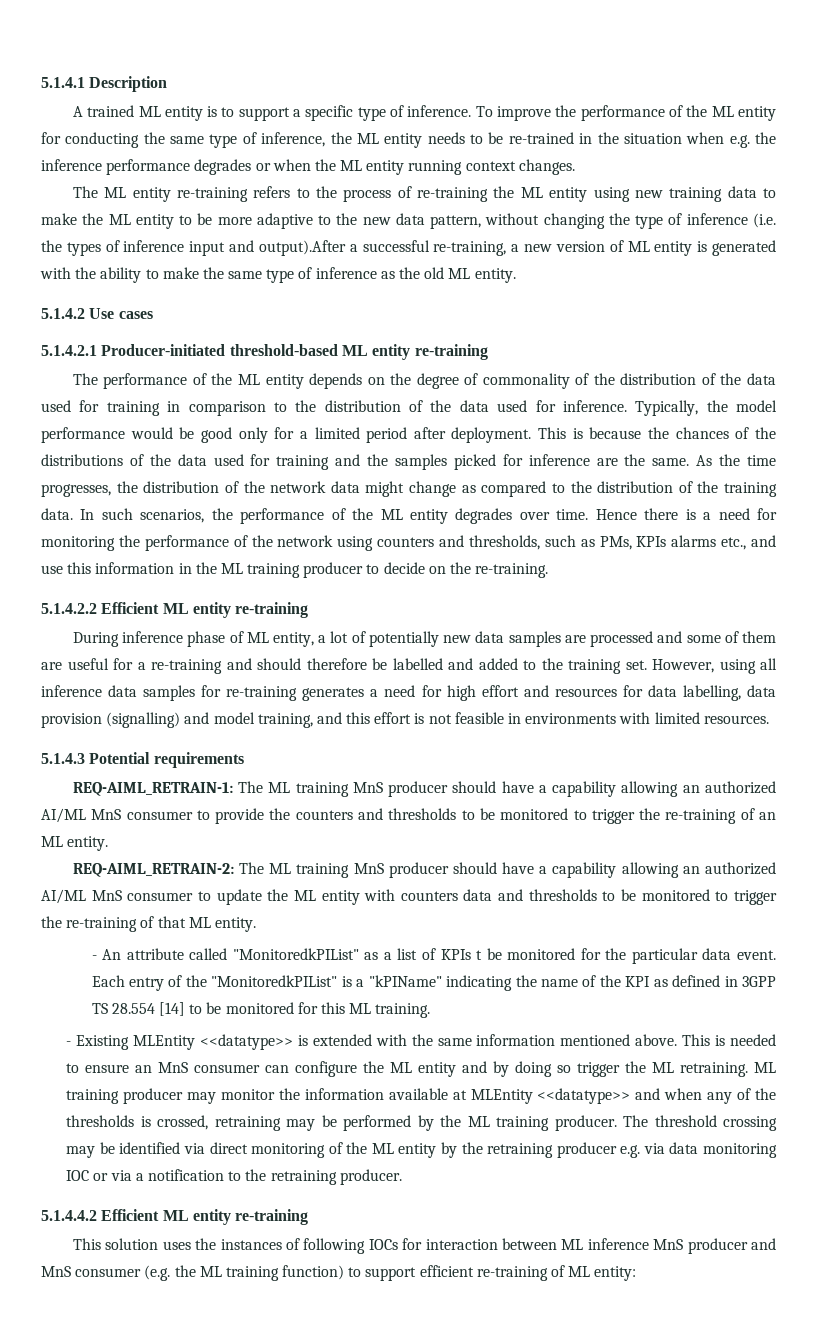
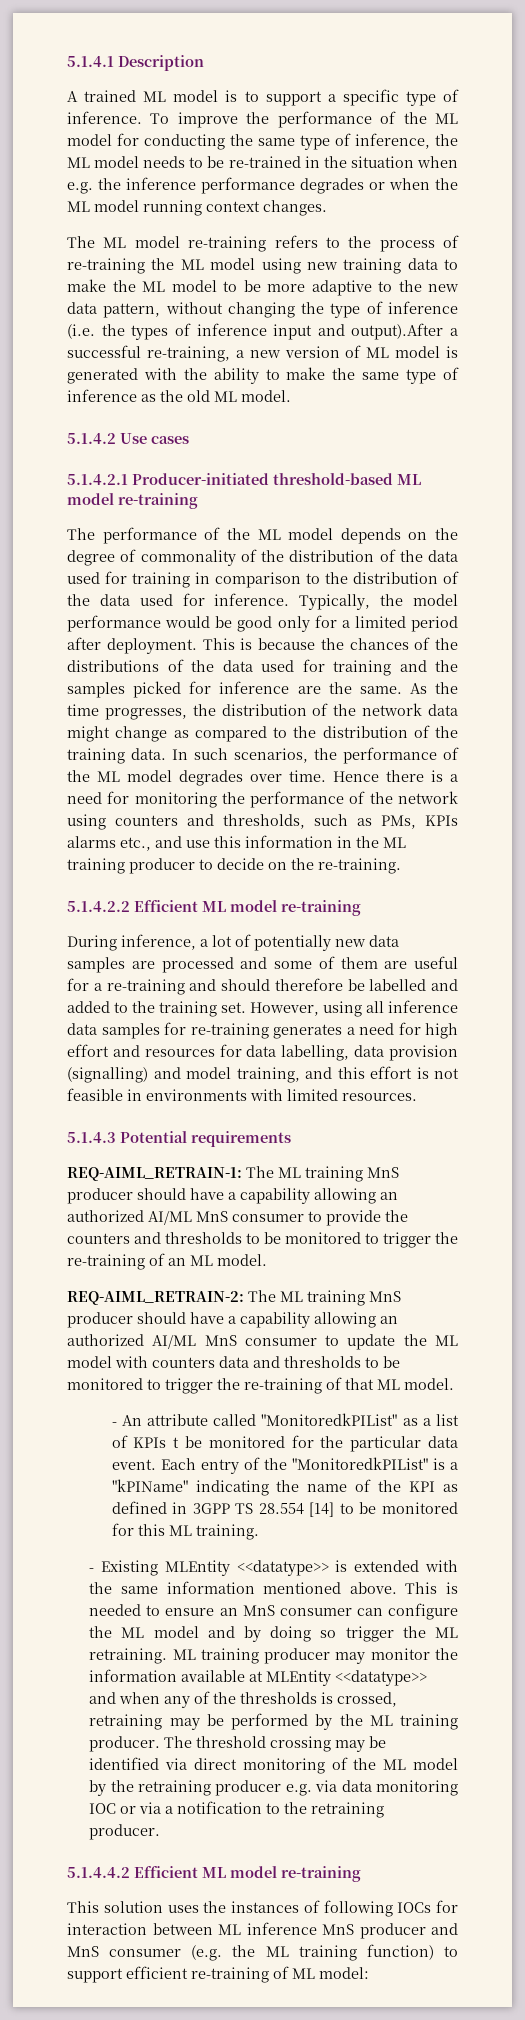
[164,106,203,121] entity -> [173,90,219,102] model
[737,106,776,121] entity -> [67,134,112,146] model
[384,133,423,148] entity -> [94,156,140,168] model
[366,160,405,175] entity -> [94,200,139,212] model
[132,187,171,202] entity -> [134,236,180,248] model
[549,187,588,202] entity -> [210,258,256,270] model
[135,214,174,229] entity -> [171,280,217,292] model
[654,241,693,256] entity -> [395,346,441,358] model
[474,268,516,283] entity. -> [241,390,291,402] model.
[372,344,411,360] entity -> [67,493,114,505] model
[265,374,304,389] entity -> [288,528,334,540] model
[410,509,449,524] entity -> [127,770,172,782] model
[192,602,231,618] entity -> [230,900,277,912] model
[122,631,315,647] inference phase of ML entity, -> [121,934,196,950] inference,
[67,836,109,851] entity. -> [217,1254,267,1266] model.
[321,890,360,905] entity -> [67,1356,112,1368] model
[214,917,256,932] entity. -> [404,1378,454,1390] model.
[418,1062,457,1077] entity -> [153,1626,199,1638] model
[398,1143,437,1158] entity -> [412,1758,458,1770] model
[192,1209,231,1225] entity -> [230,1866,277,1878] model
[594,1266,637,1281] entity: -> [319,1967,369,1979] model:

